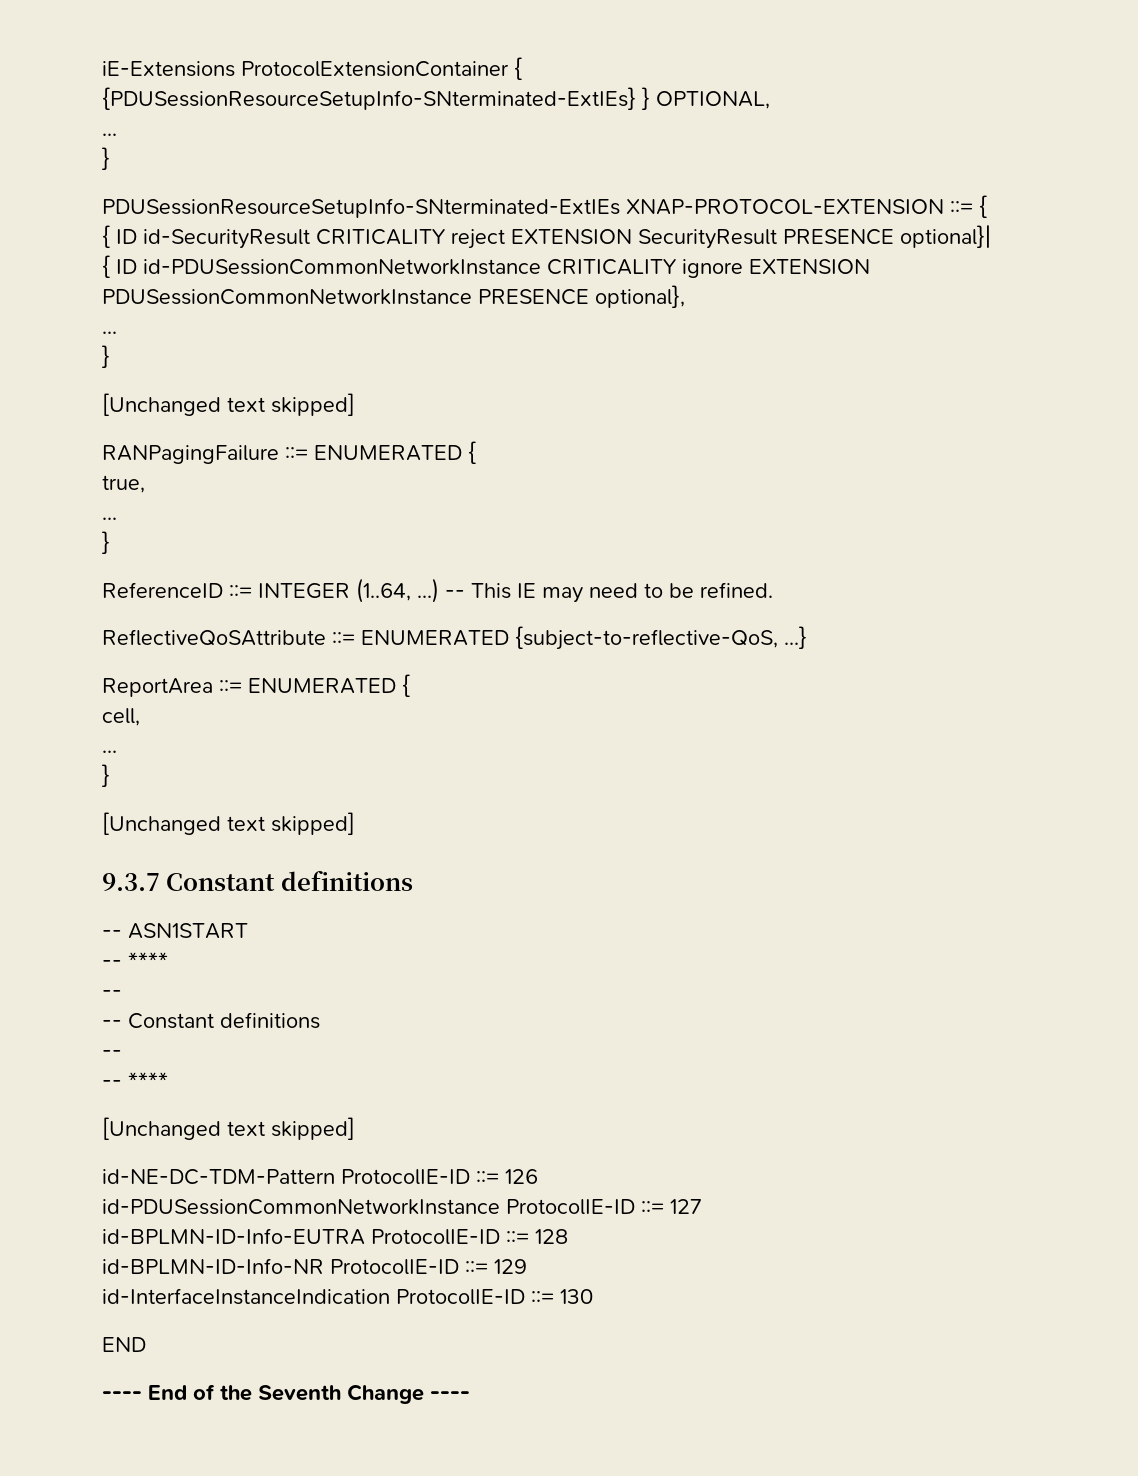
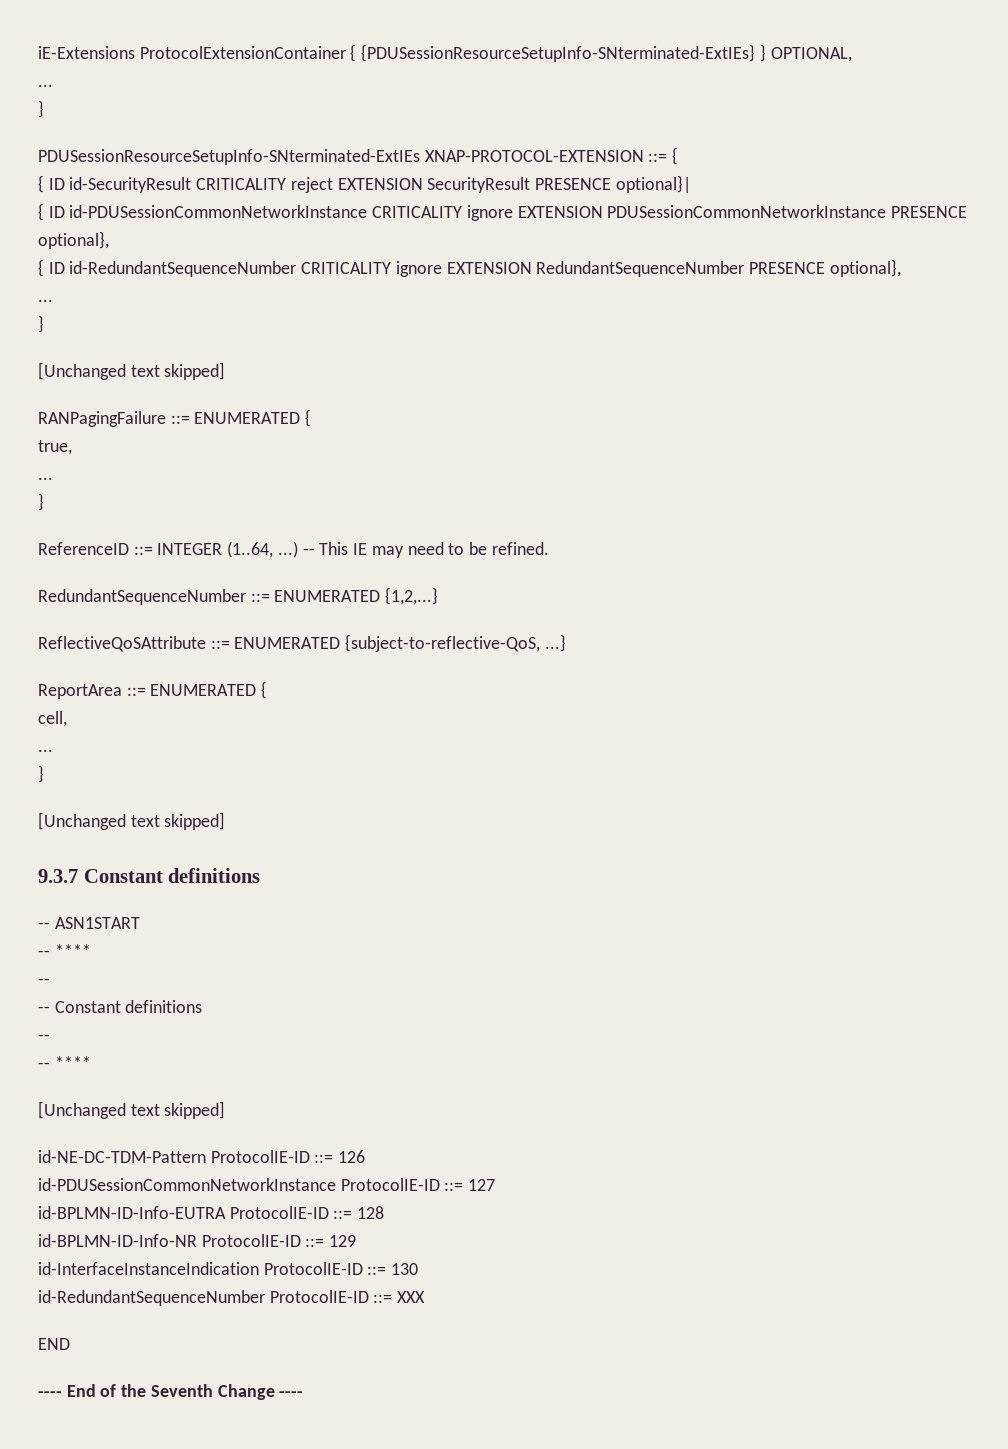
(685, 296) none -> [38,259,901,277] // { ID id-RedundantSequenceNumber CRITICALITY ignore EXTENSION RedundantSequenceNumber PRESENCE optional},
(773, 590) none -> [38,587,439,605] // RedundantSequenceNumber ::= ENUMERATED {1,2,...}
(593, 1296) none -> [38,1290,426,1306] // id-RedundantSequenceNumber ProtocolIE-ID ::= XXX

